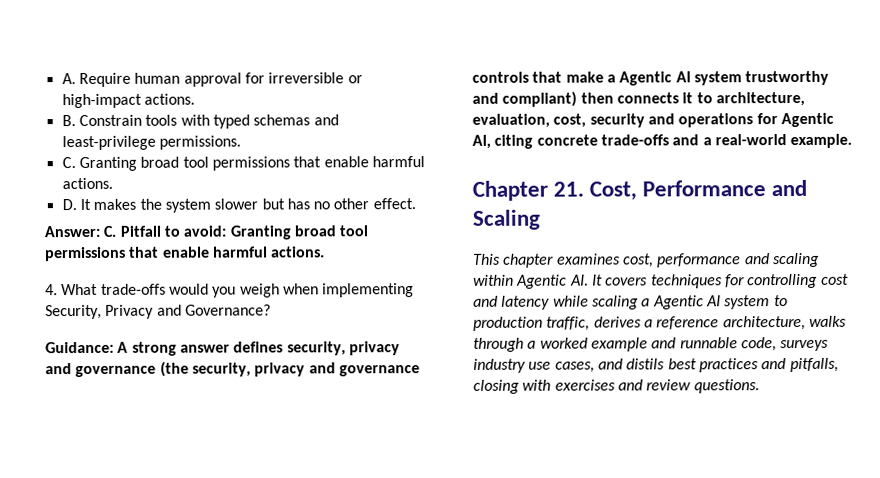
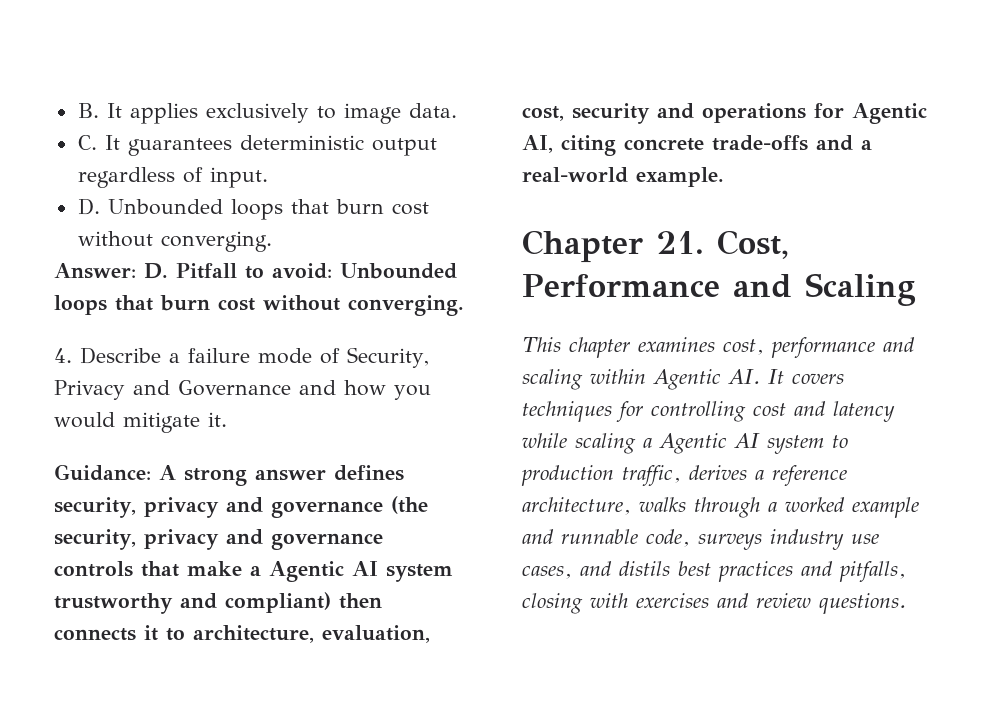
[61,72,363,88] [61,93,195,109] [61,114,339,129] [61,135,241,151] [61,156,425,172] [61,177,113,190] [61,198,416,213] A. Require human approval for irreversible or high-impact actions. // B. Constrain tools with typed schemas and least-privilege permissions. // C. Granting broad tool permissions that enable harmful actions. // D. It makes the system slower but has no other effect. -> [77,103,457,124] [77,135,437,156] [77,167,268,188] [77,198,429,220] [77,231,272,252] B. It applies exclusively to image data. // C. It guarantees deterministic output regardless of input. // D. Unbounded loops that burn cost without converging.
[103,225,117,237] C. -> [144,263,168,279] D.
[229,225,369,240] [45,246,326,262] [45,283,415,298] [45,304,271,320] Granting broad tool permissions that enable harmful actions. // 4. What trade-offs would you weigh when implementing Security, Privacy and Governance? -> [340,263,457,279] [54,295,464,316] [54,347,429,368] [54,380,431,400] [54,412,227,433] Unbounded loops that burn cost without converging. // 4. Describe a failure mode of Security, Privacy and Governance and how you would mitigate it.

